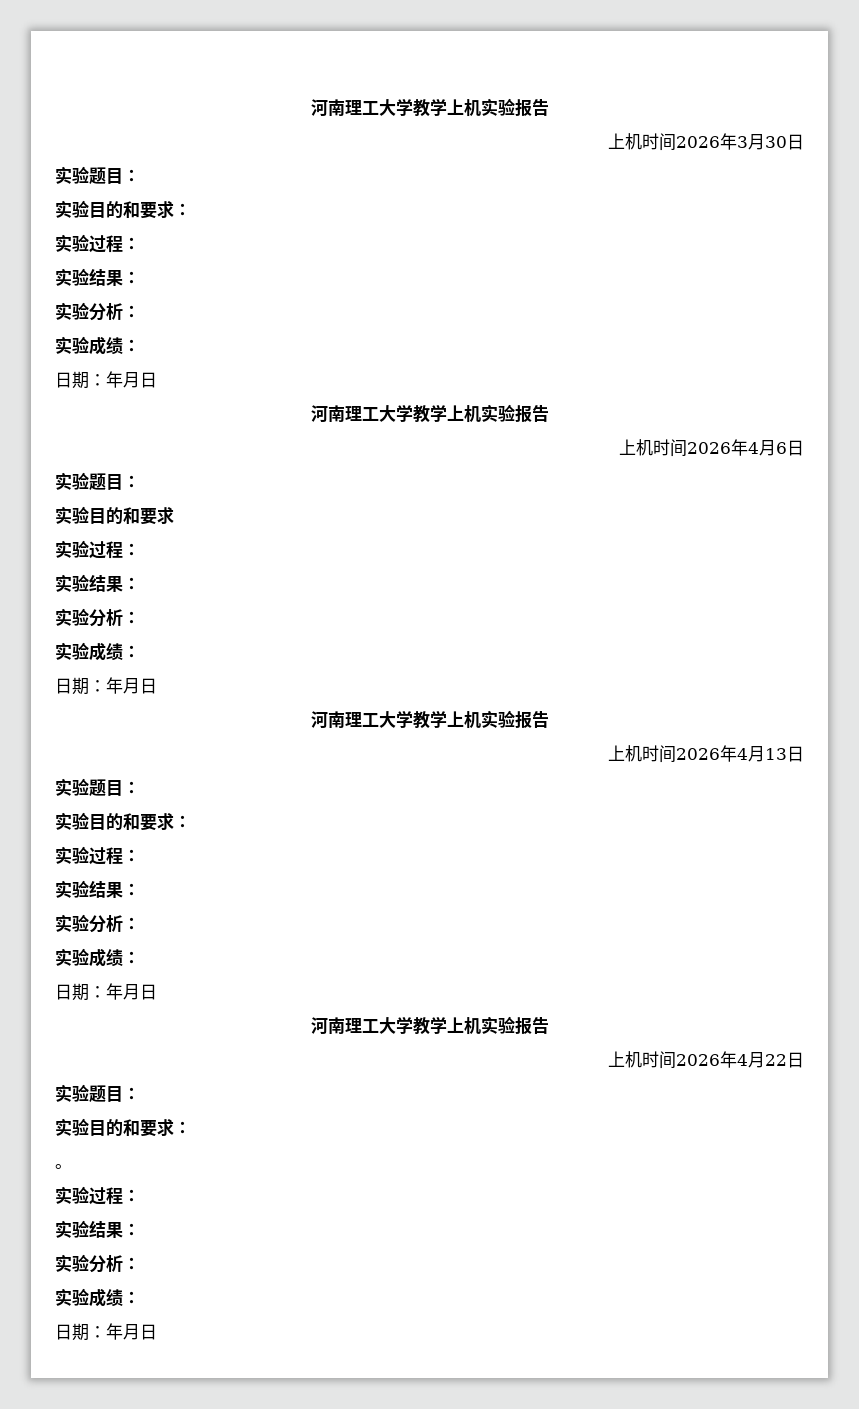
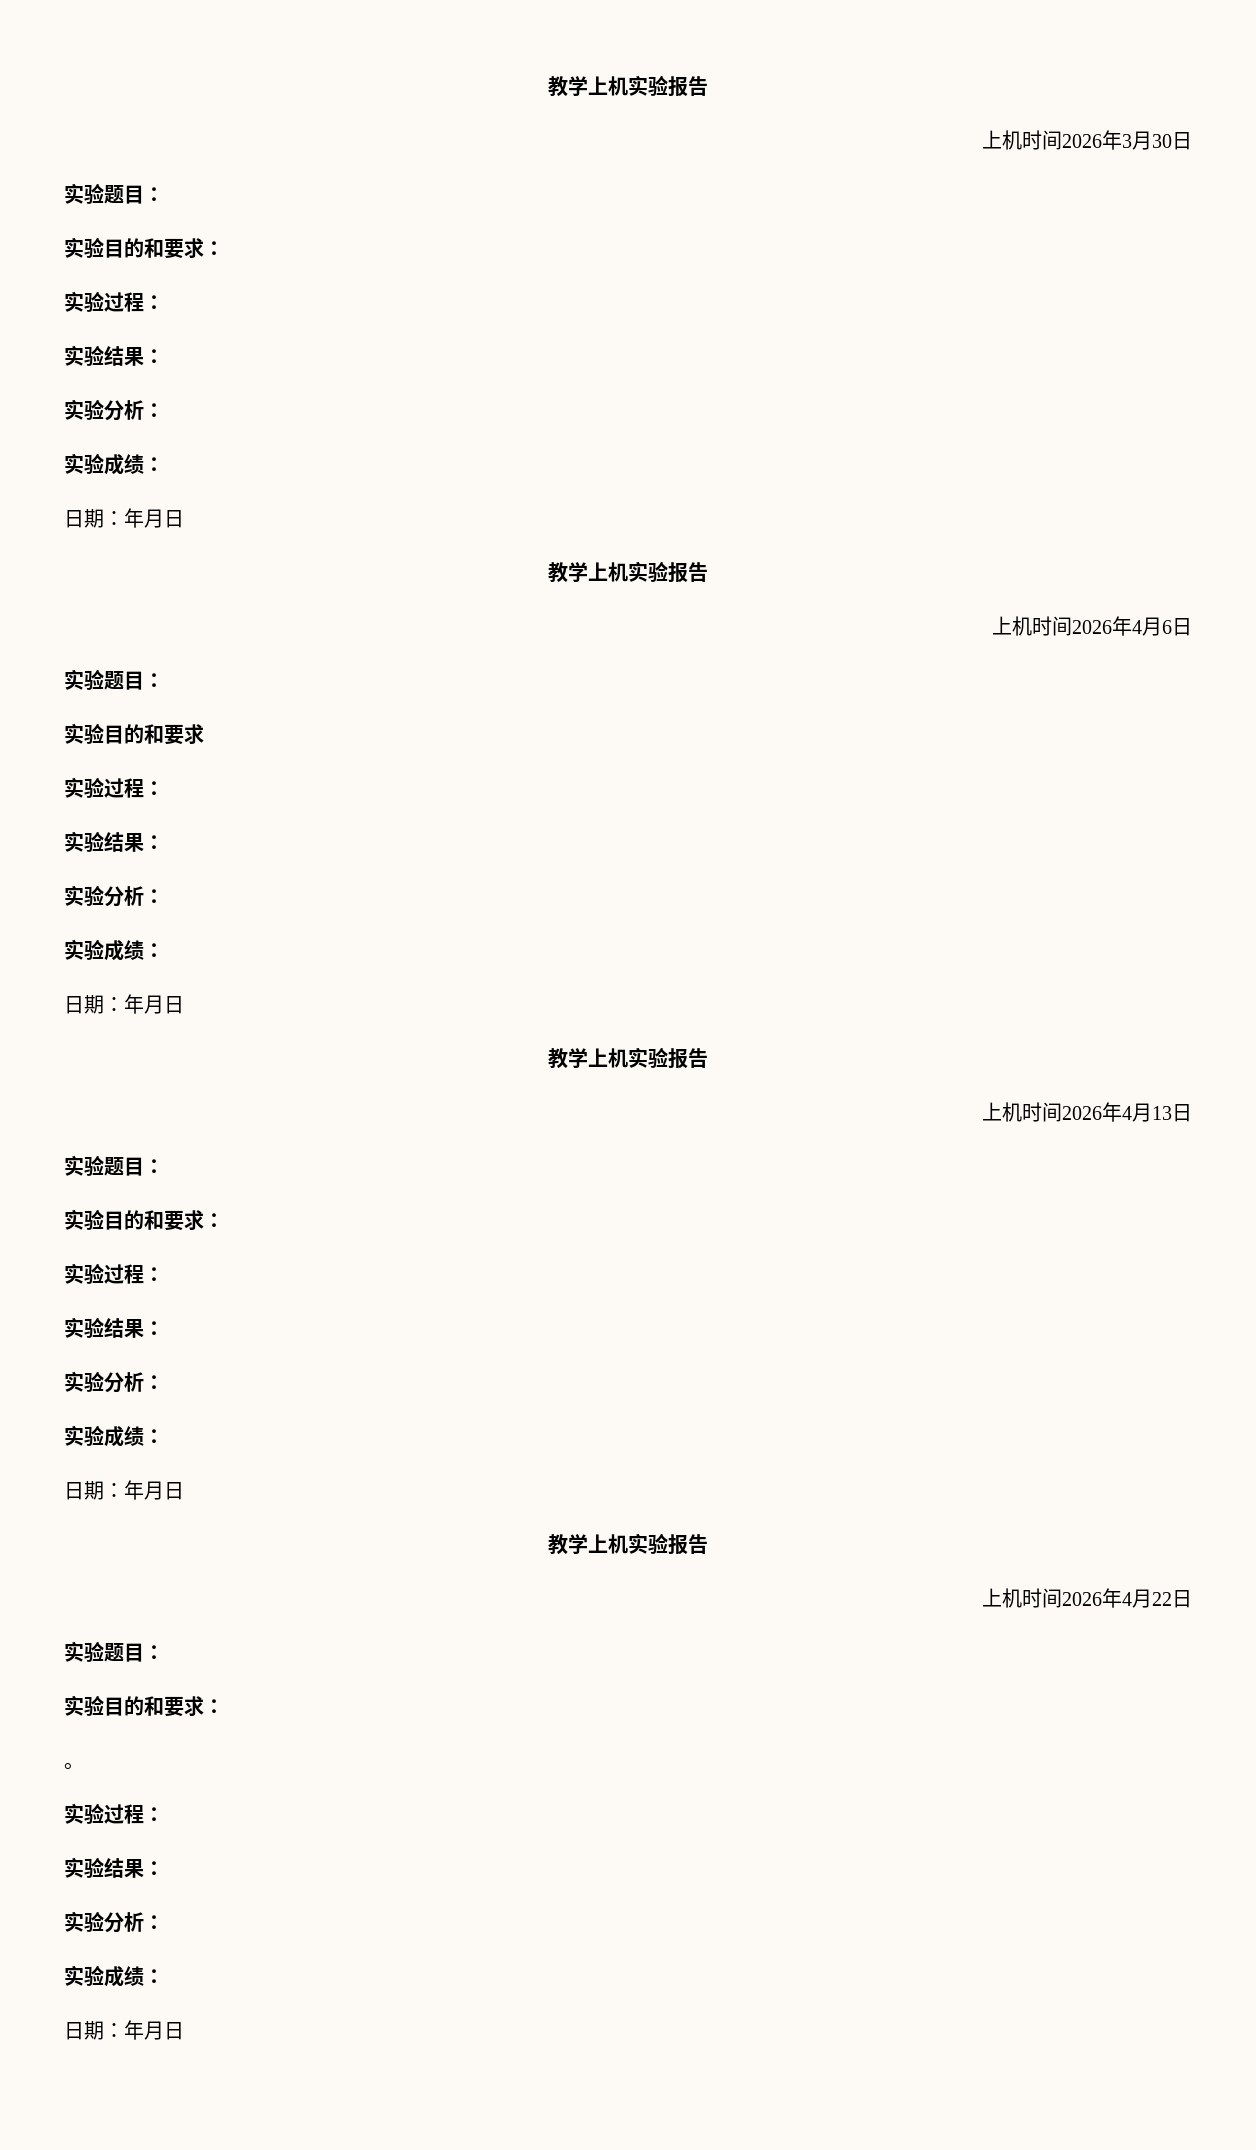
[310,98,413,116] 河南理工大学 -> (548, 86) none
[310,404,413,422] 河南理工大学 -> (184, 519) none
[310,710,413,728] 河南理工大学 -> (184, 1005) none
[310,1016,413,1034] 河南理工大学 -> (184, 1491) none

